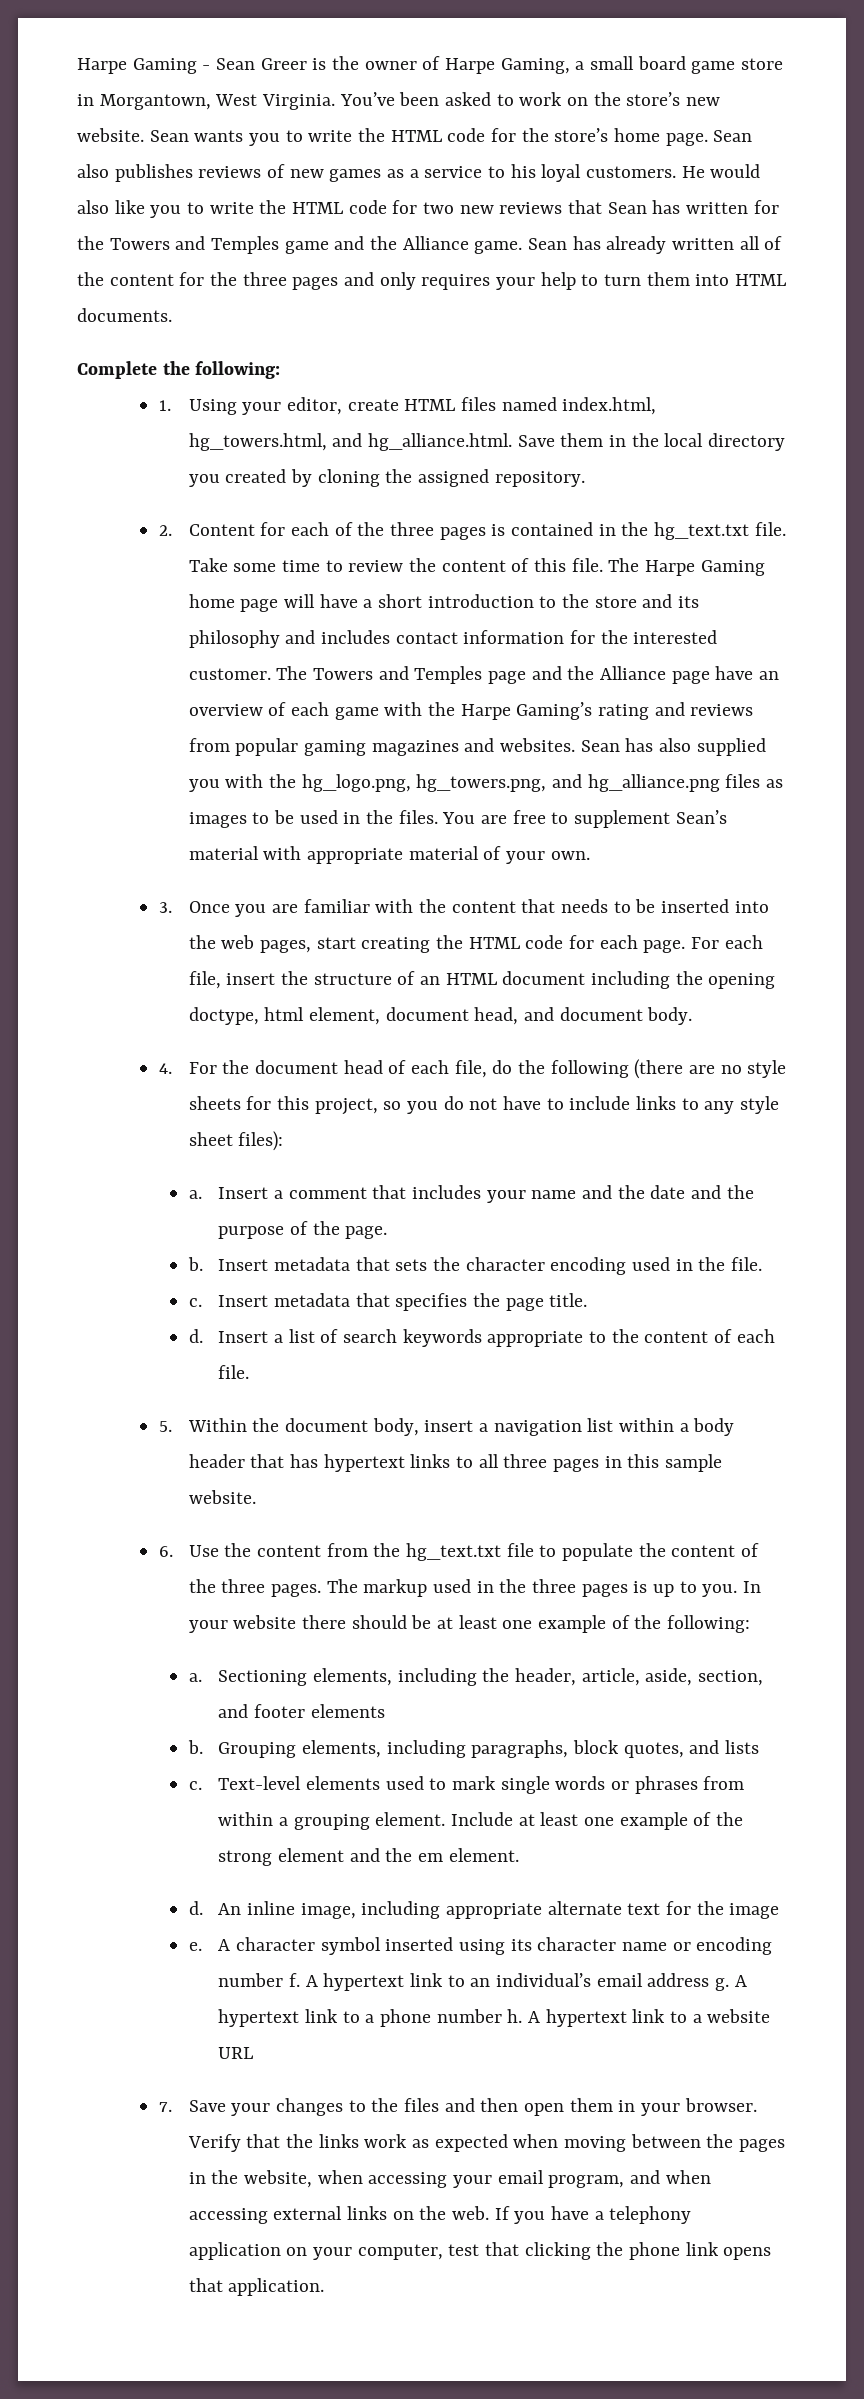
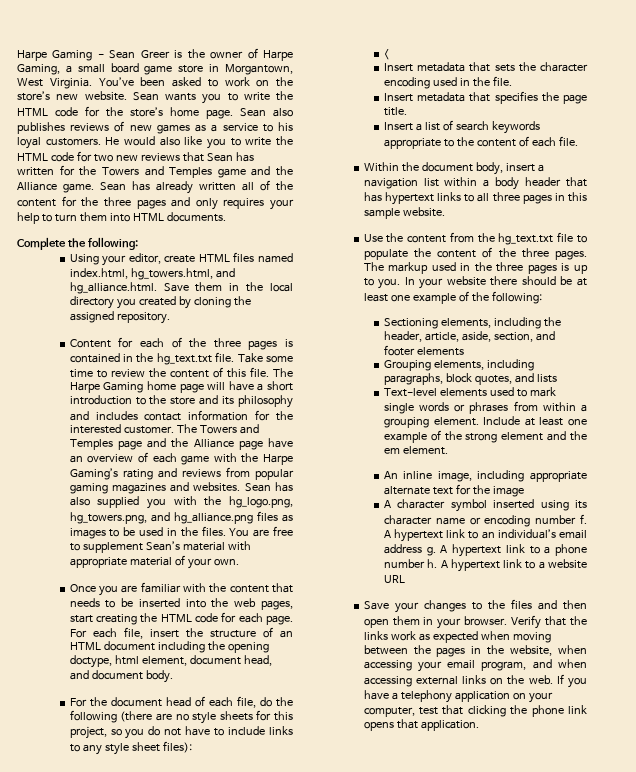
[159,400,172,411] 1. -> (138, 243) none
[159,525,173,536] 2. -> (170, 318) none
[159,902,173,913] 3. -> (239, 562) none
[159,1063,173,1074] 4. -> (173, 676) none
[188,1185,754,1203] [218,1221,388,1239] [187,1257,203,1271] a. Insert a comment that includes your name and the date and the purpose of the page. // b. -> [383,49,389,60] < //
[188,1298,202,1307] c. -> (512, 81) none
[188,1329,203,1343] d. -> (407, 111) none
[159,1421,173,1432] 5. -> (578, 141) none
[159,1546,174,1557] 6. -> (445, 212) none
[188,1673,202,1682] a. -> (542, 297) none
[187,1740,203,1754] b. -> (464, 351) none
[188,1781,202,1790] c. -> (557, 378) none
[188,1901,203,1915] d. -> (448, 450) none
[188,1942,202,1951] e. -> (524, 491) none
[159,2102,173,2112] 7. -> (405, 579) none

